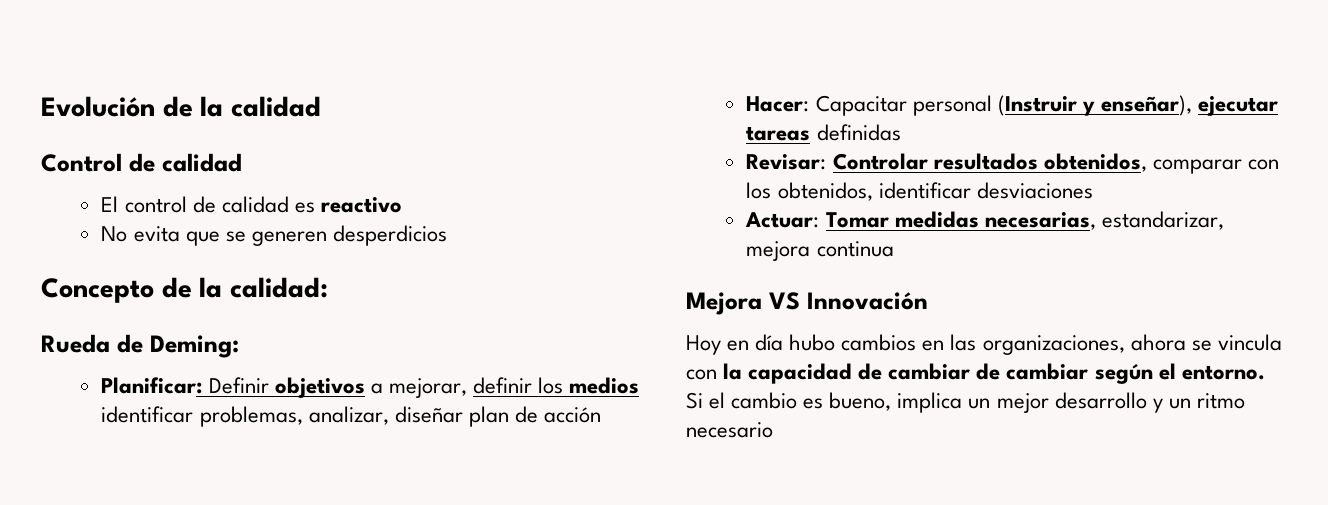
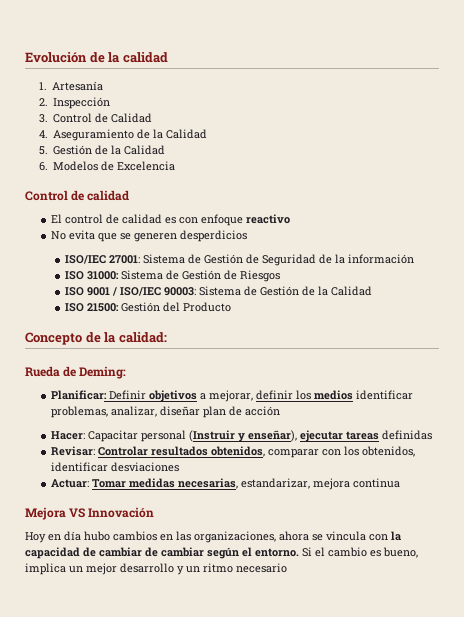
(321, 106) none -> [38,81,104,91] [38,97,111,109] [38,113,153,123] [38,129,208,141] [38,145,166,155] [38,161,176,171] // 1. Artesanía // 2. Inspección // 3. Control de Calidad // 4. Aseguramiento de la Calidad // 5. Gestión de la Calidad // 6. Modelos de Excelencia
(315, 207) none -> [178,214,243,226] con enfoque
(447, 235) none -> [64,254,414,266] [64,270,280,282] [64,286,372,296] [64,302,231,312] // ISO/IEC 27001: Sistema de Gestión de Seguridad de la información // ISO 31000: Sistema de Gestión de Riesgos // ISO 9001 / ISO/IEC 90003: Sistema de Gestión de la Calidad // ISO 21500: Gestión del Producto

